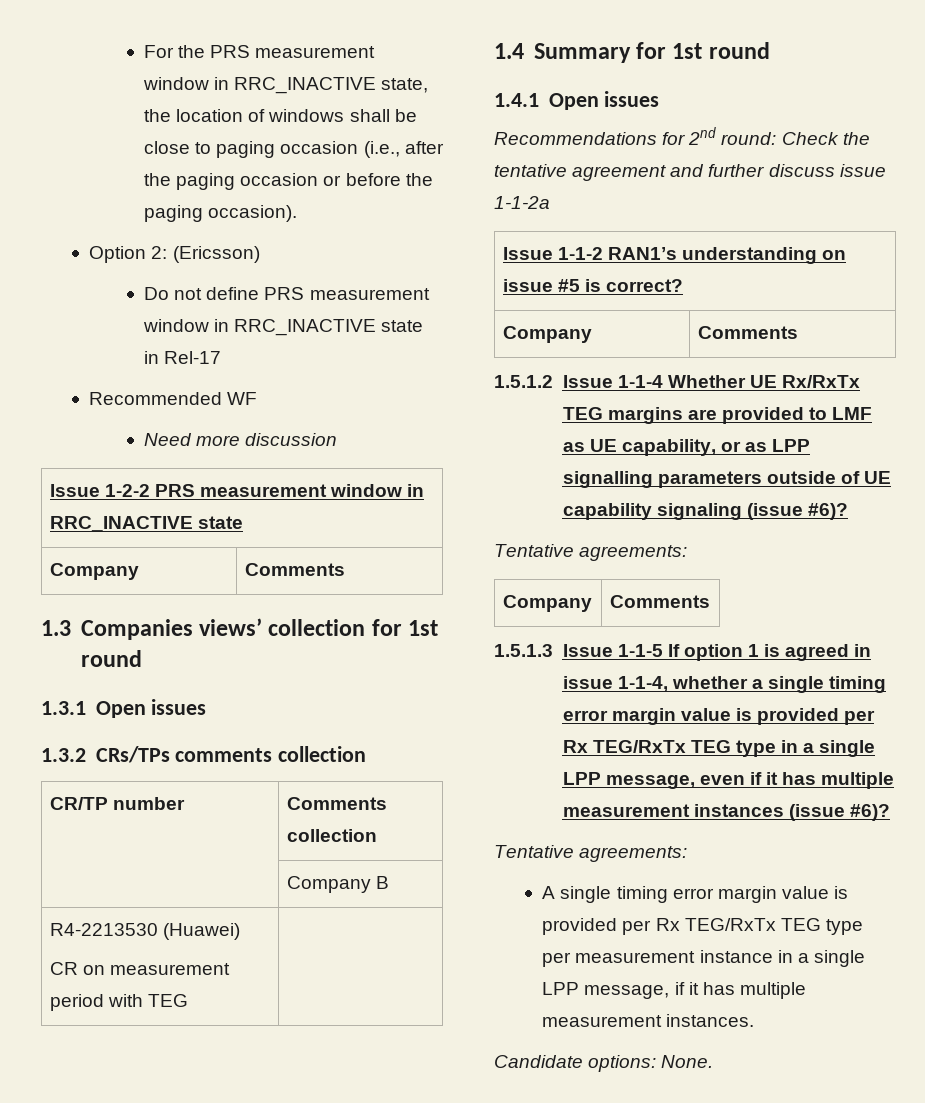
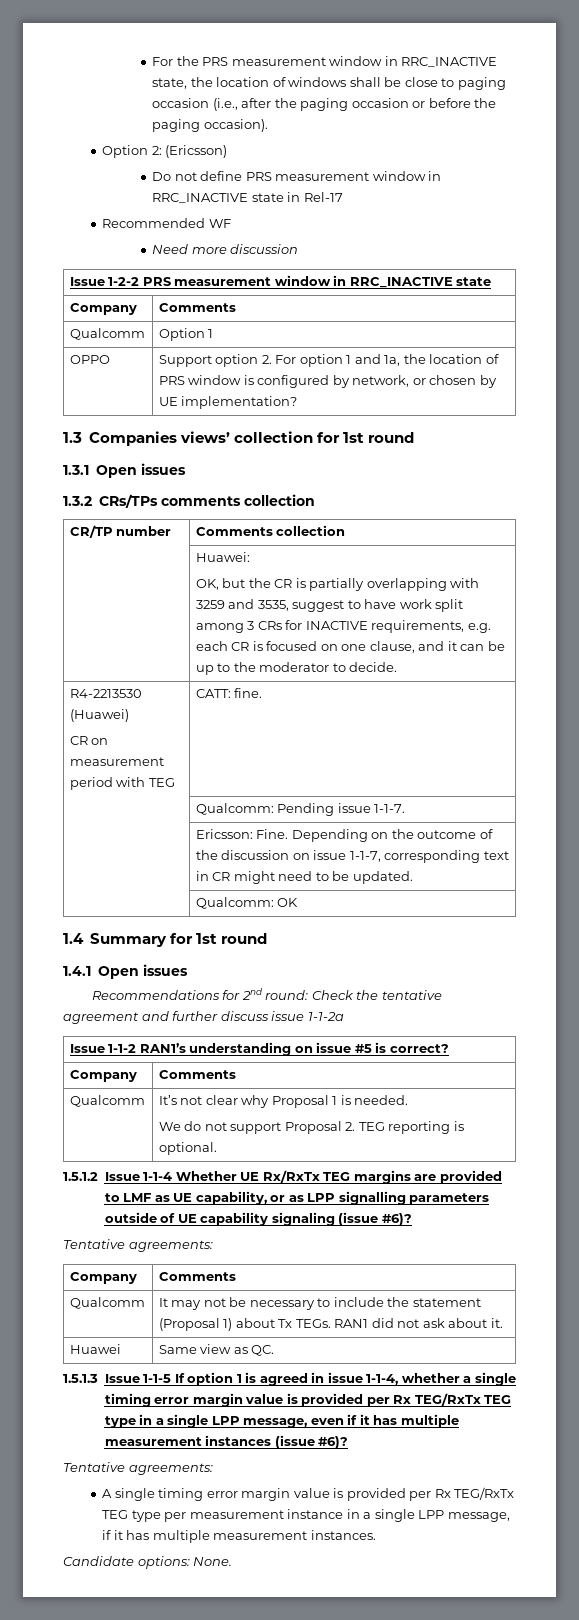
(345, 569) none -> [69,328,145,340] [158,328,214,341] [69,355,110,364] [158,354,499,367] [158,375,497,388] [158,396,298,409] // Qualcomm | Option 1 // OPPO | Support option 2. For option 1 and 1a, the location of PRS window is configured by network, or chosen by UE implementation?
[286,876,389,893] Company B -> [195,552,250,562] [195,578,480,591] [195,599,464,612] [195,620,491,633] [195,641,505,653] [195,662,398,675] Huawei: // OK, but the CR is partially overlapping with 3259 and 3535, suggest to have work split among 3 CRs for INACTIVE requirements, e.g. each CR is focused on one clause, and it can be up to the moderator to decide.
(188, 1000) none -> [195,688,263,698] [195,803,406,816] [195,829,493,842] [195,850,509,863] [195,871,413,884] [195,897,299,909] CATT: fine. // | Qualcomm: Pending issue 1-1-7. // | Ericsson: Fine. Depending on the outcome of the discussion on issue 1-1-7, corresponding text in CR might need to be updated. // | Qualcomm: OK
(798, 332) none -> [69,1095,145,1107] [158,1095,409,1108] [158,1121,464,1134] [158,1142,217,1155] // Qualcomm | It’s not clear why Proposal 1 is needed. // We do not support Proposal 2. TEG reporting is optional.
(710, 601) none -> [69,1297,145,1309] [158,1297,481,1310] [158,1318,503,1331] [69,1344,121,1354] [158,1344,275,1356] // Qualcomm | It may not be necessary to include the statement (Proposal 1) about Tx TEGs. RAN1 did not ask about it. // Huawei | Same view as QC.

